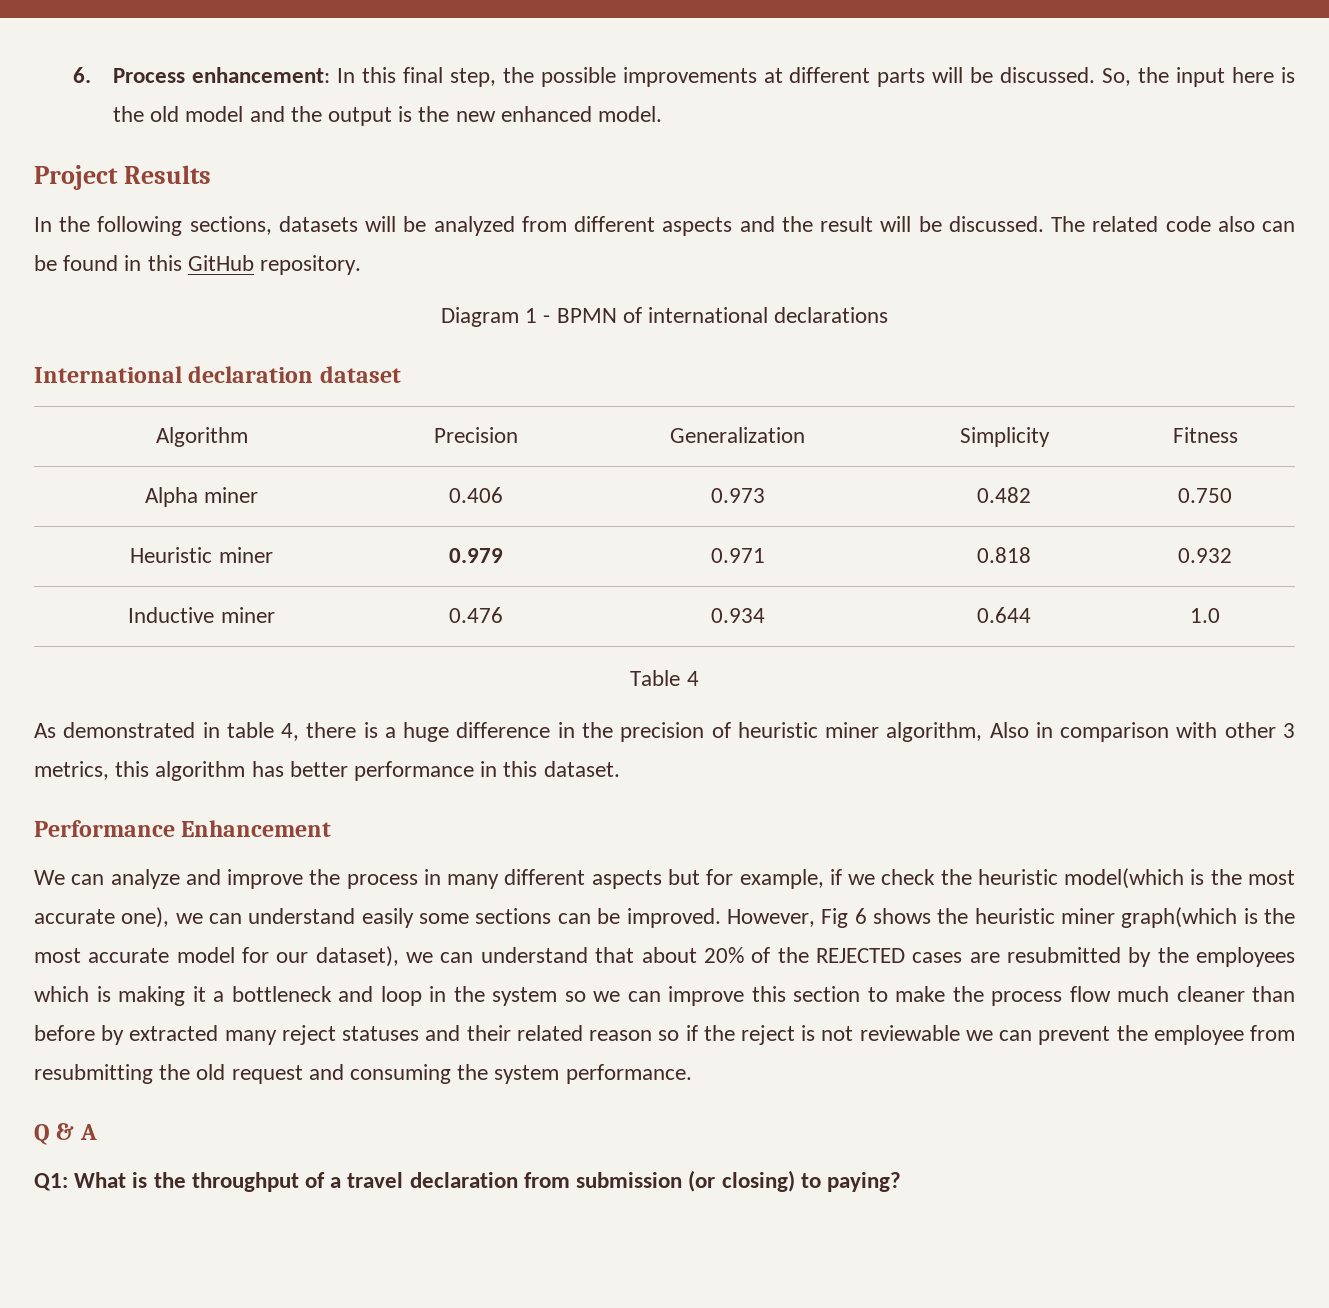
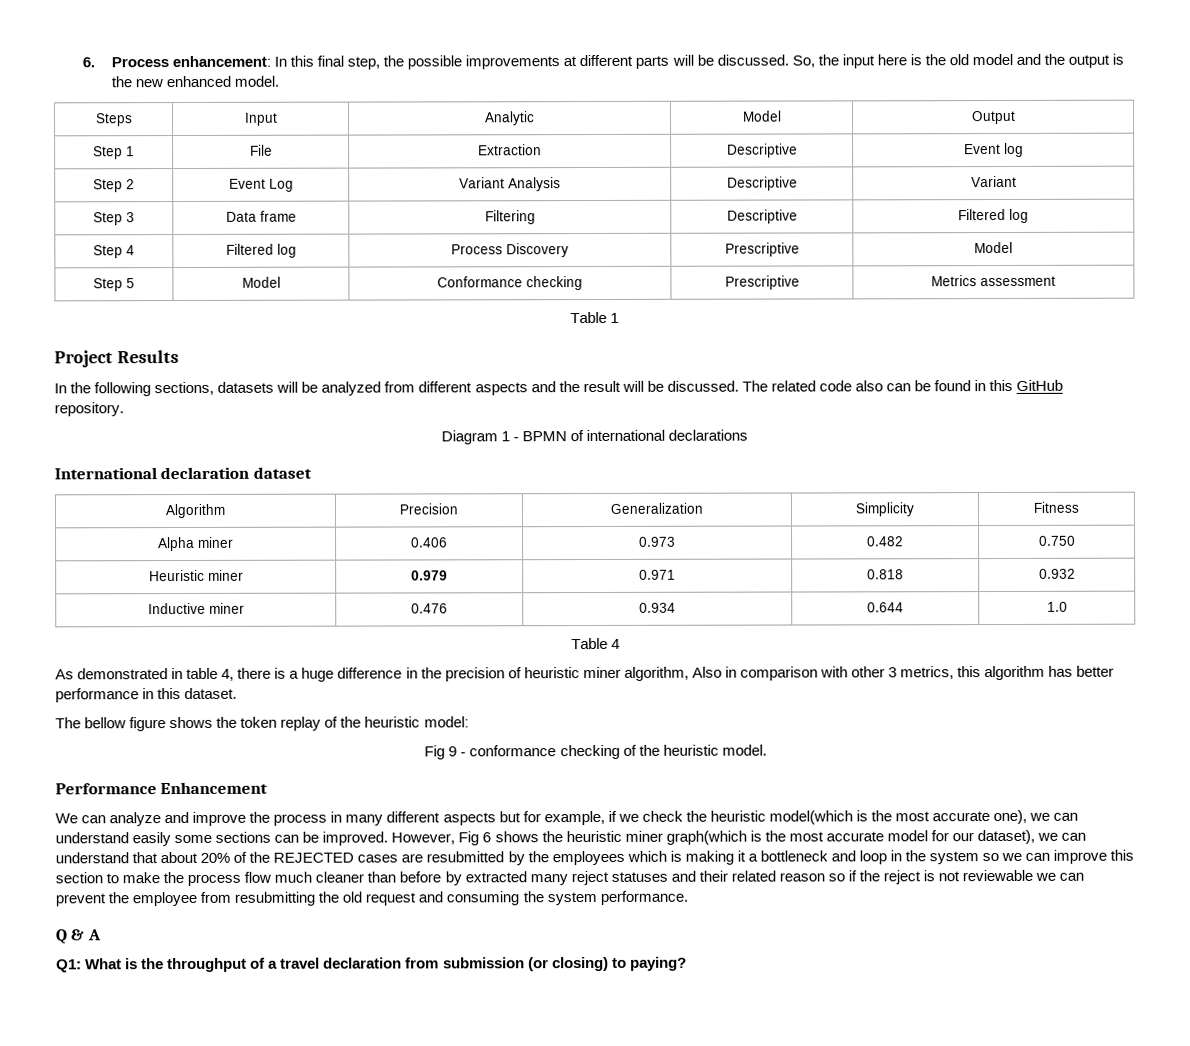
(663, 114) none -> [94,113,133,127] [243,112,278,126] [484,111,535,126] [741,110,782,122] [970,110,1016,125] [93,146,135,160] [249,144,273,156] [478,144,542,156] [726,143,798,158] [963,142,1024,158] [93,179,135,193] [228,178,294,192] [459,177,561,192] [726,176,798,191] [970,175,1017,188] [93,212,135,226] [225,210,297,222] [484,210,536,225] [726,209,798,224] [958,208,1029,223] [93,245,135,259] [225,243,297,258] [451,243,569,258] [724,242,800,257] [974,241,1013,254] [93,278,135,292] [241,276,281,288] [437,276,583,291] [724,275,800,290] [931,275,1056,287] [569,311,620,324] // Steps | Input | Analytic | Model | Output // Step 1 | File | Extraction | Descriptive | Event log // Step 2 | Event Log | Variant Analysis | Descriptive | Variant // Step 3 | Data frame | Filtering | Descriptive | Filtered log // Step 4 | Filtered log | Process Discovery | Prescriptive | Model // Step 5 | Model | Conformance checking | Prescriptive | Metrics assessment // Table 1
(620, 769) none -> [55,716,469,732] [424,744,767,760] // The bellow figure shows the token replay of the heuristic model: // Fig 9 - conformance checking of the heuristic model.

